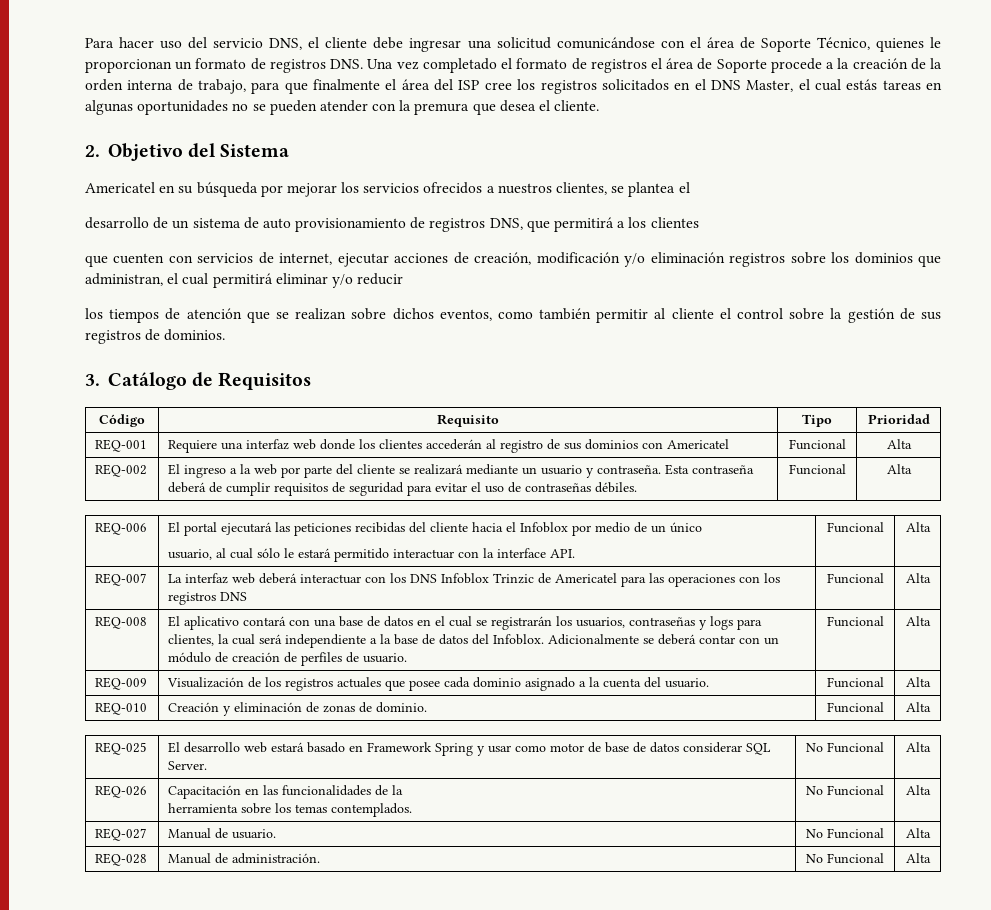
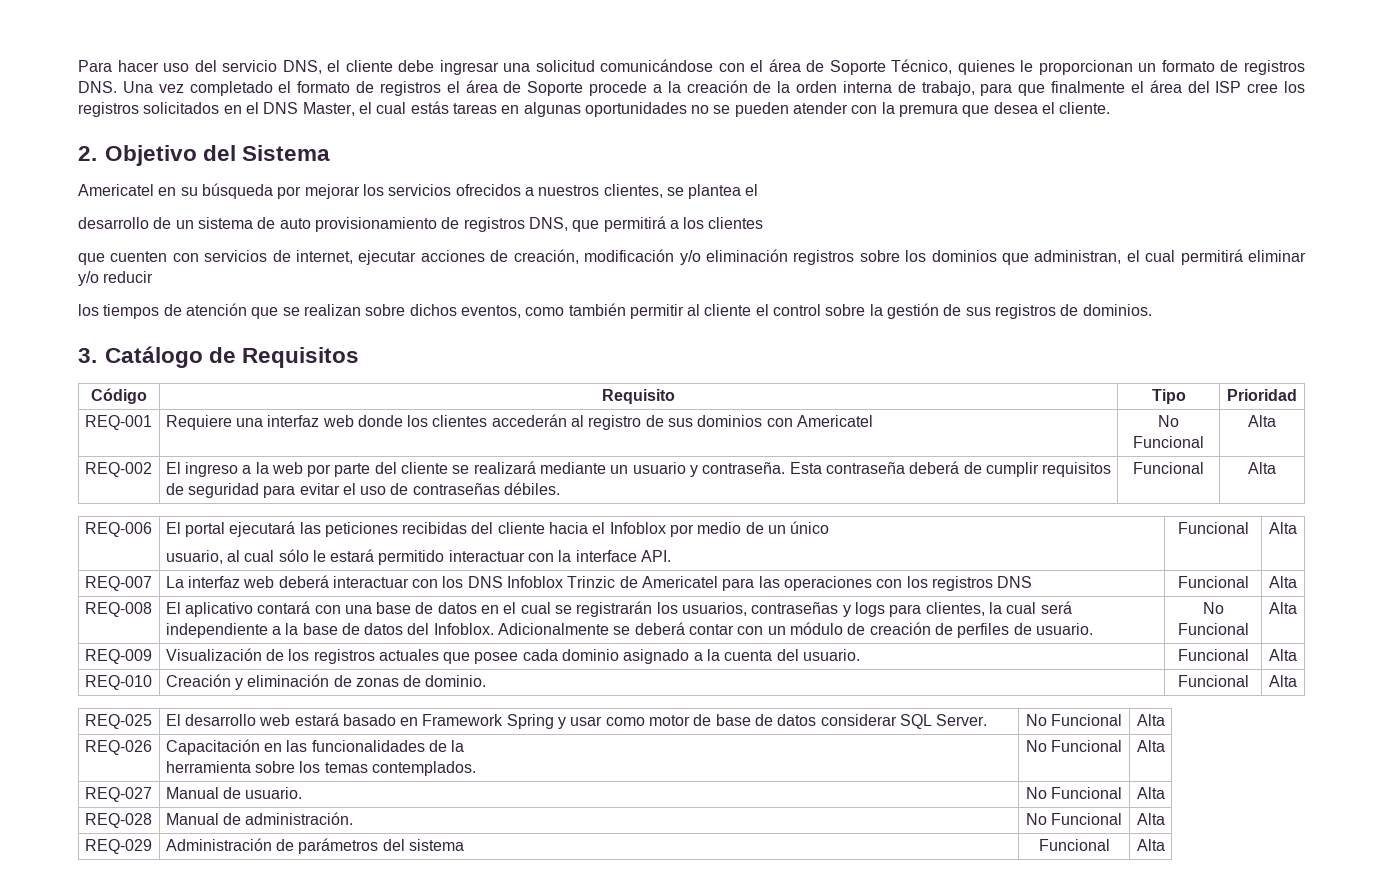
(730, 444) none -> [1157,415,1179,427] No
(408, 658) none -> [1202,602,1224,614] No
(931, 858) none -> [84,839,152,854] [165,838,464,854] [1038,839,1110,851] [1136,839,1165,851] // REQ-029 | Administración de parámetros del sistema | Funcional | Alta

